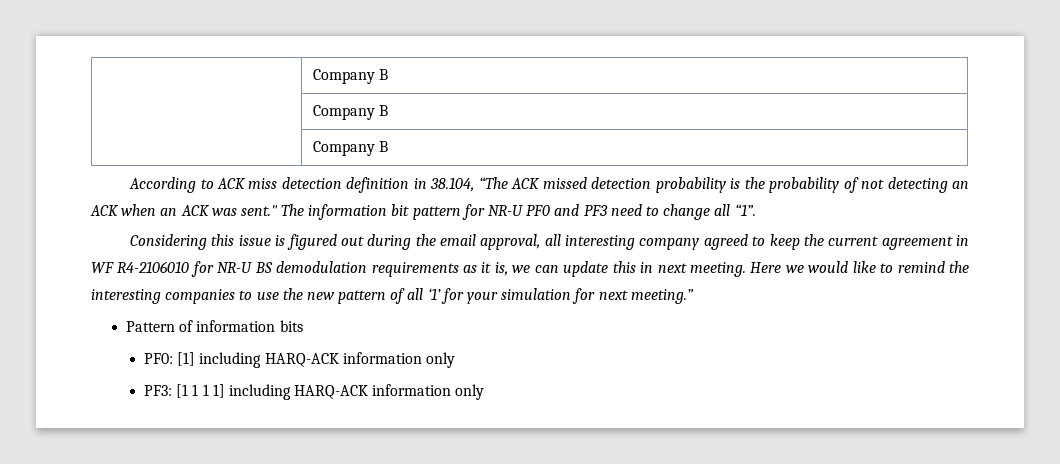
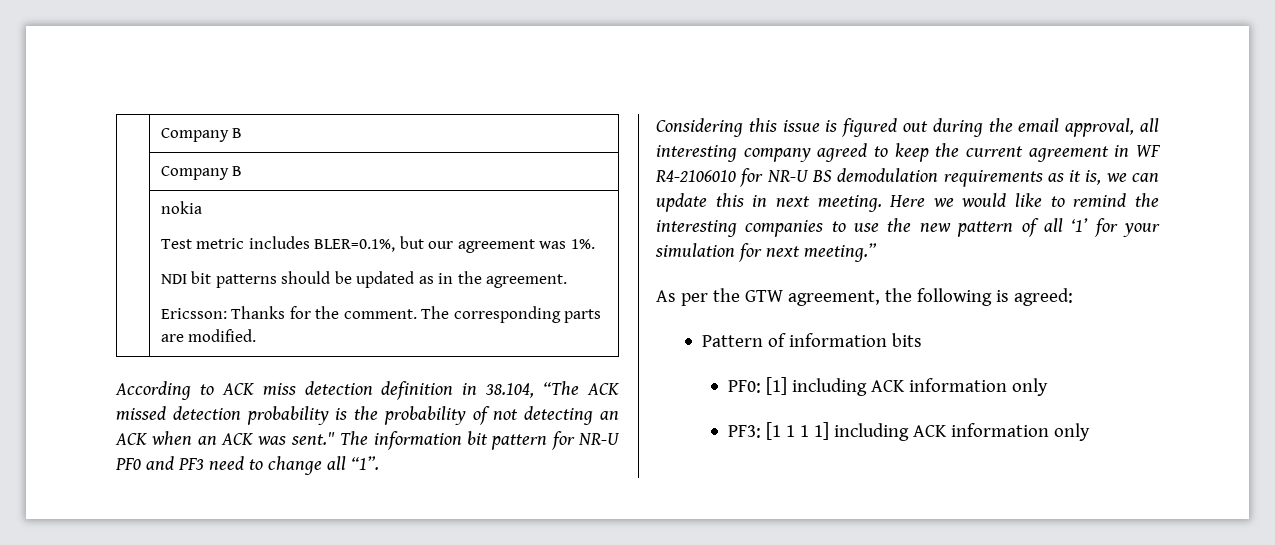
[313,141,389,156] Company B -> [160,201,202,214] [160,236,595,253] [160,271,568,288] [160,306,602,323] [160,329,257,342] nokia // Test metric includes BLER=0.1%, but our agreement was 1%. // NDI bit patterns should be updated as in the agreement. // Ericsson: Thanks for the comment. The corresponding parts are modified.
(694, 296) none -> [656,288,1073,306] // As per the GTW agreement, the following is agreed:
[264,353,339,367] HARQ-ACK -> [870,380,905,392] ACK
[294,385,369,399] HARQ-ACK -> [912,425,947,437] ACK

